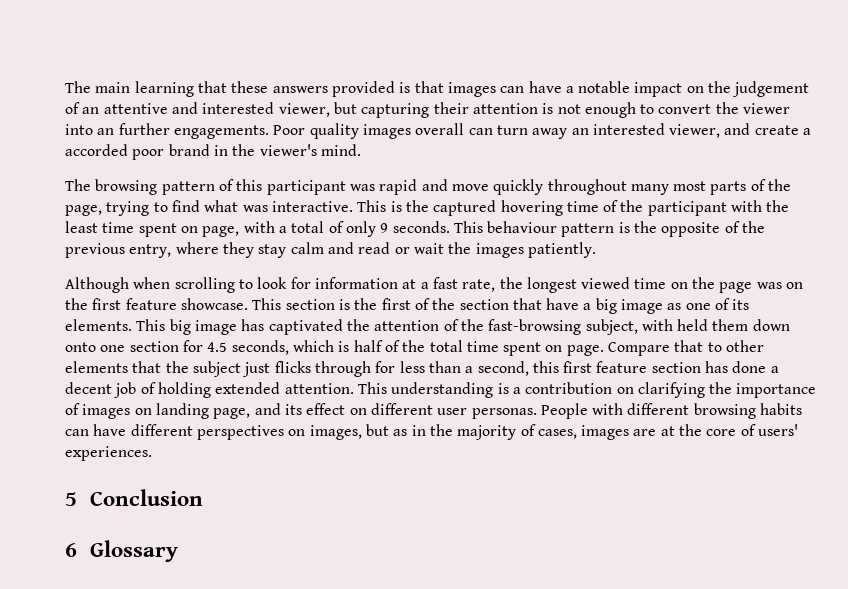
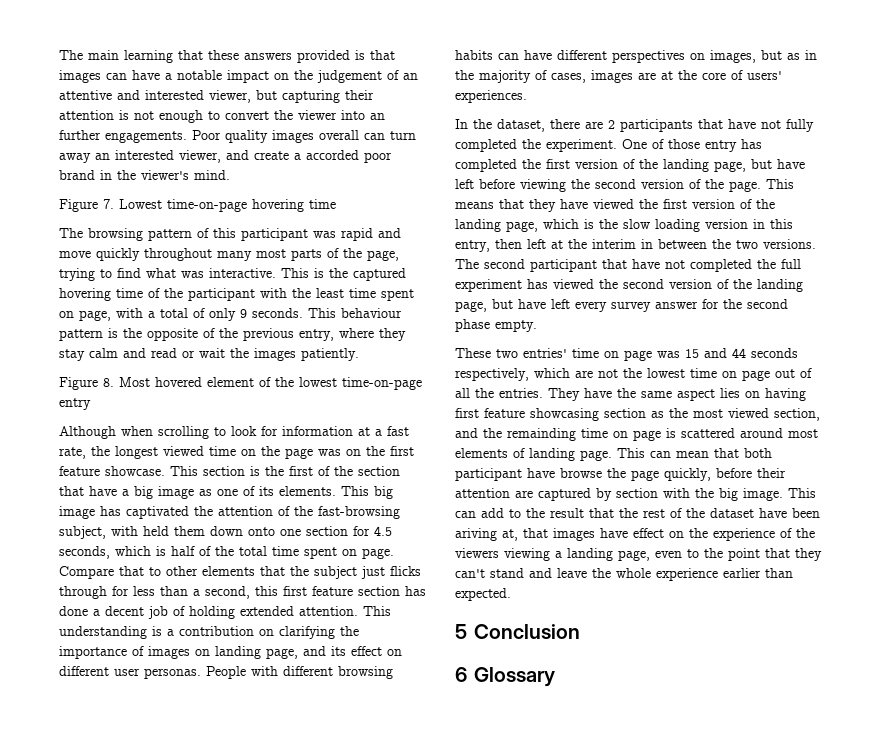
(361, 150) none -> [59,199,336,212] // Figure 7. Lowest time-on-page hovering time
(596, 250) none -> [59,377,422,390] [59,398,91,410] // Figure 8. Most hovered element of the lowest time-on-page entry
(152, 453) none -> [455,119,814,132] [455,139,762,152] [455,159,805,172] [455,179,794,192] [455,199,775,212] [455,219,793,232] [455,239,816,252] [455,259,801,272] [455,279,803,292] [455,299,788,312] [455,319,537,332] [455,348,798,361] [455,368,812,381] [455,388,806,401] [455,408,820,421] [455,428,818,441] [455,448,772,461] [455,468,786,481] [455,488,816,501] [455,508,820,518] [455,528,815,541] [455,548,822,561] [455,568,793,581] [455,588,511,601] // In the dataset, there are 2 participants that have not fully completed the experiment. One of those entry has completed the first version of the landing page, but have left before viewing the second version of the page. This means that they have viewed the first version of the landing page, which is the slow loading version in this entry, then left at the interim in between the two versions. The second participant that have not completed the full experiment has viewed the second version of the landing page, but have left every survey answer for the second phase empty. // These two entries' time on page was 15 and 44 seconds respectively, which are not the lowest time on page out of all the entries. They have the same aspect lies on having first feature showcasing section as the most viewed section, and the remainding time on page is scattered around most elements of landing page. This can mean that both participant have browse the page quickly, before their attention are captured by section with the big image. This can add to the result that the rest of the dataset have been ariving at, that images have effect on the experience of the viewers viewing a landing page, even to the point that they can't stand and leave the whole experience earlier than expected.

